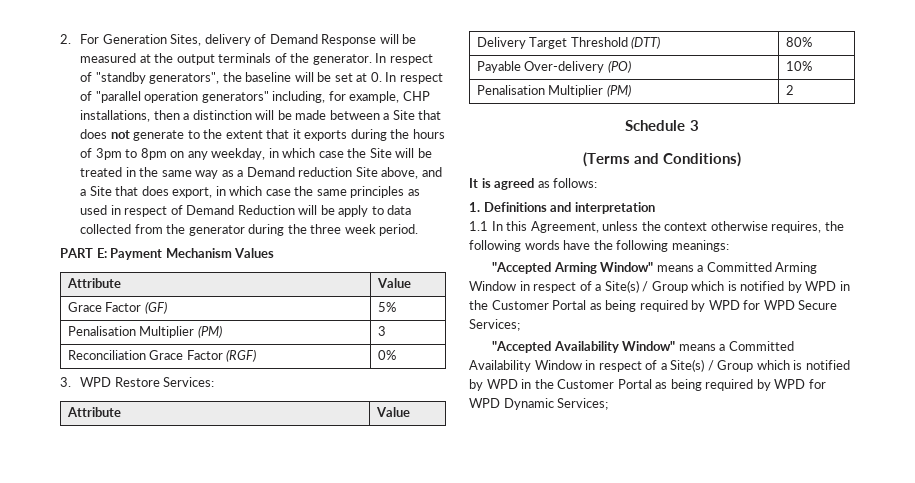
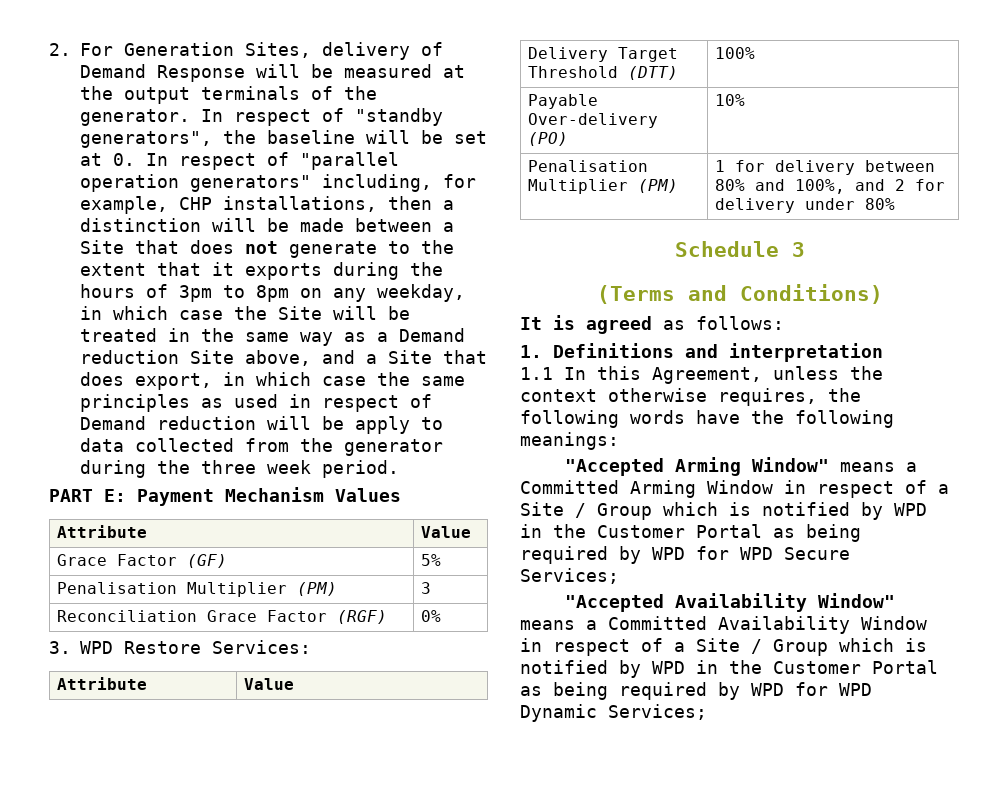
[237,205,295,215] Reduction -> [157,416,256,430] reduction
[785,37,812,47] 80% -> [715,47,756,59] 100%
[785,85,794,95] 2 -> [715,160,936,175] [715,179,946,194] [715,198,896,213] 1 for delivery between 80% and 100%, and 2 for delivery under 80%
[604,280,639,293] Site(s) -> [520,502,564,516] Site
[670,359,705,372] Site(s) -> [696,638,740,652] Site

